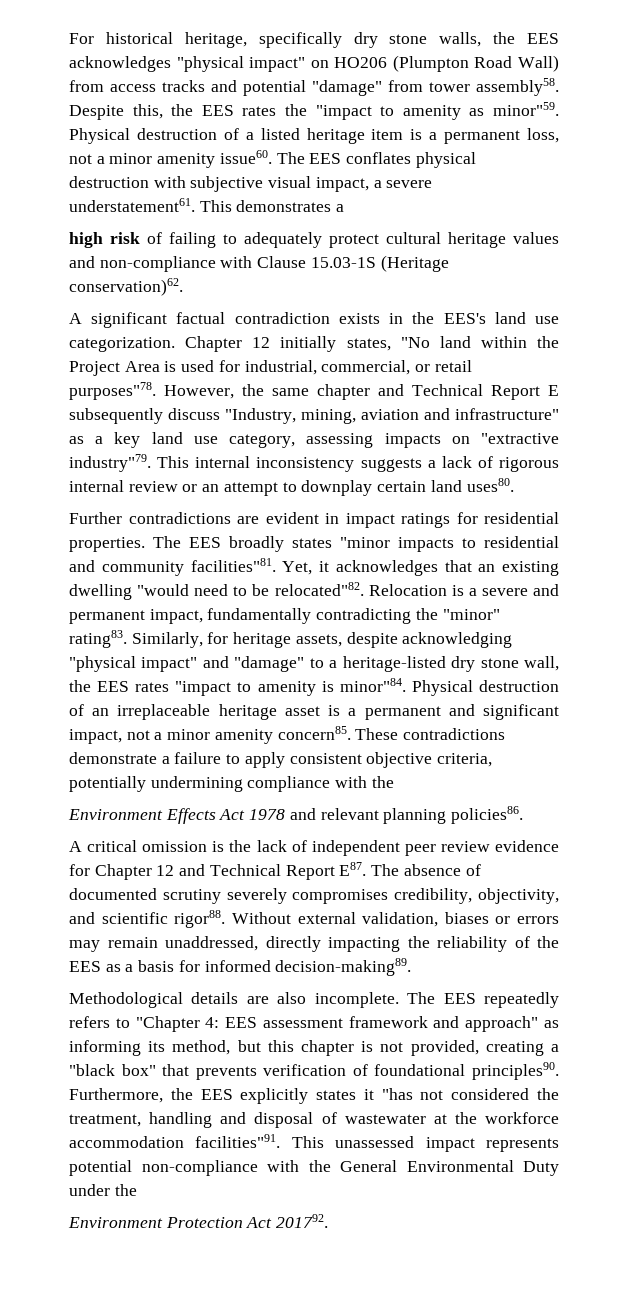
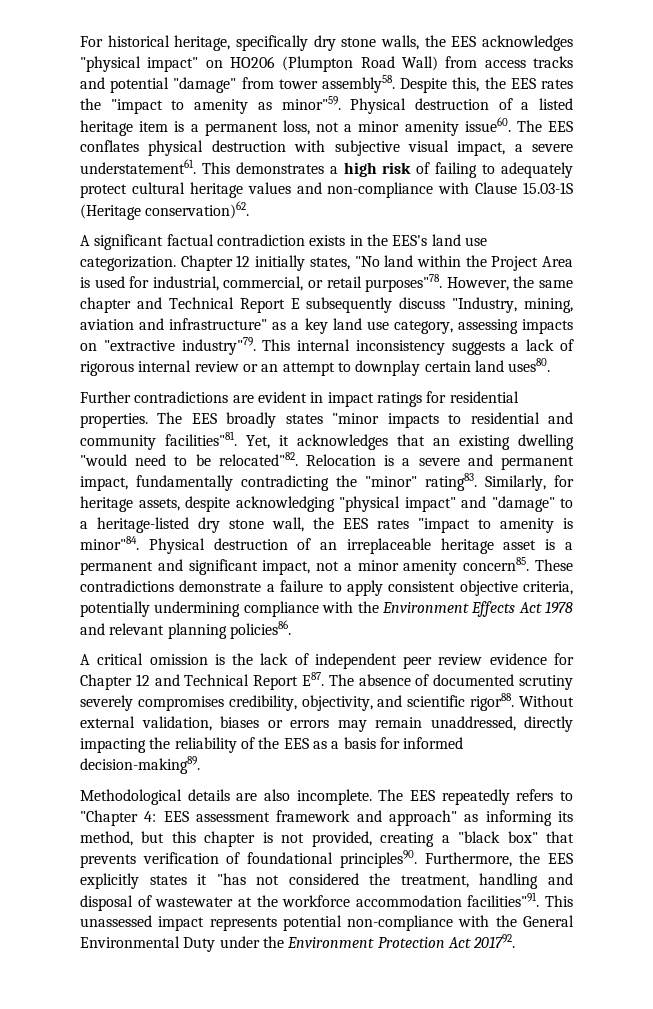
(345, 208) // -> (338, 170) none
(394, 782) // -> (379, 607) none
(137, 1190) // -> (284, 942) none

